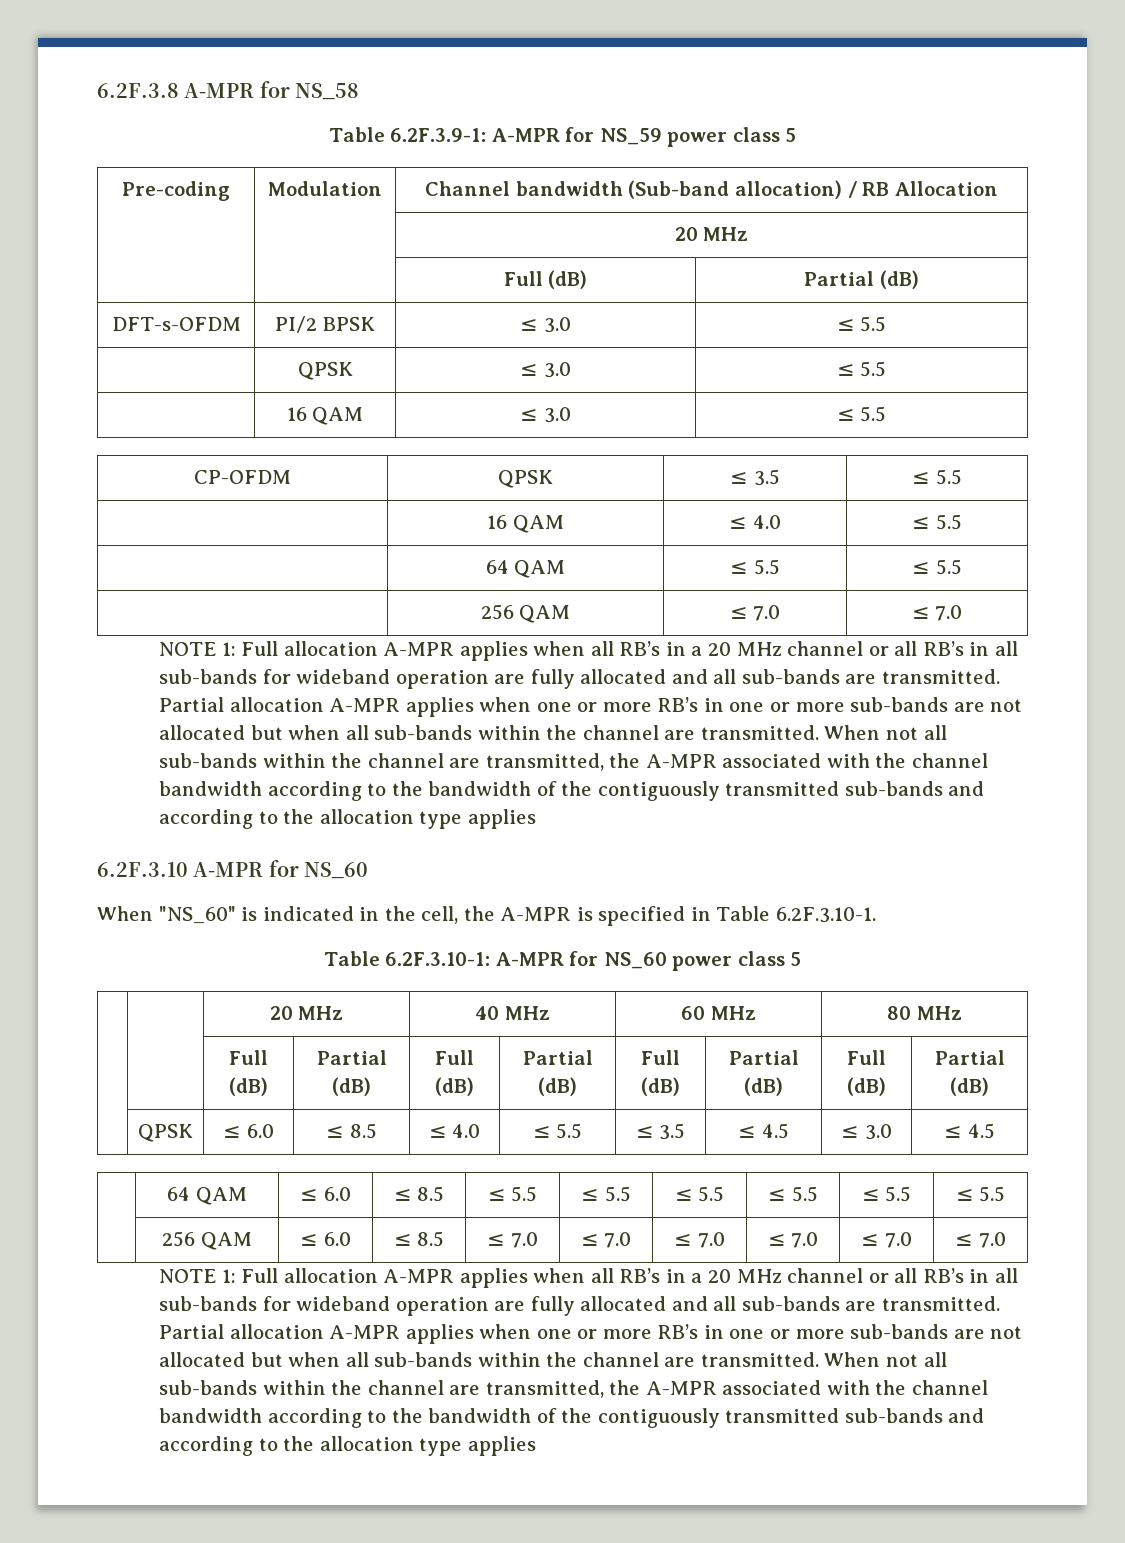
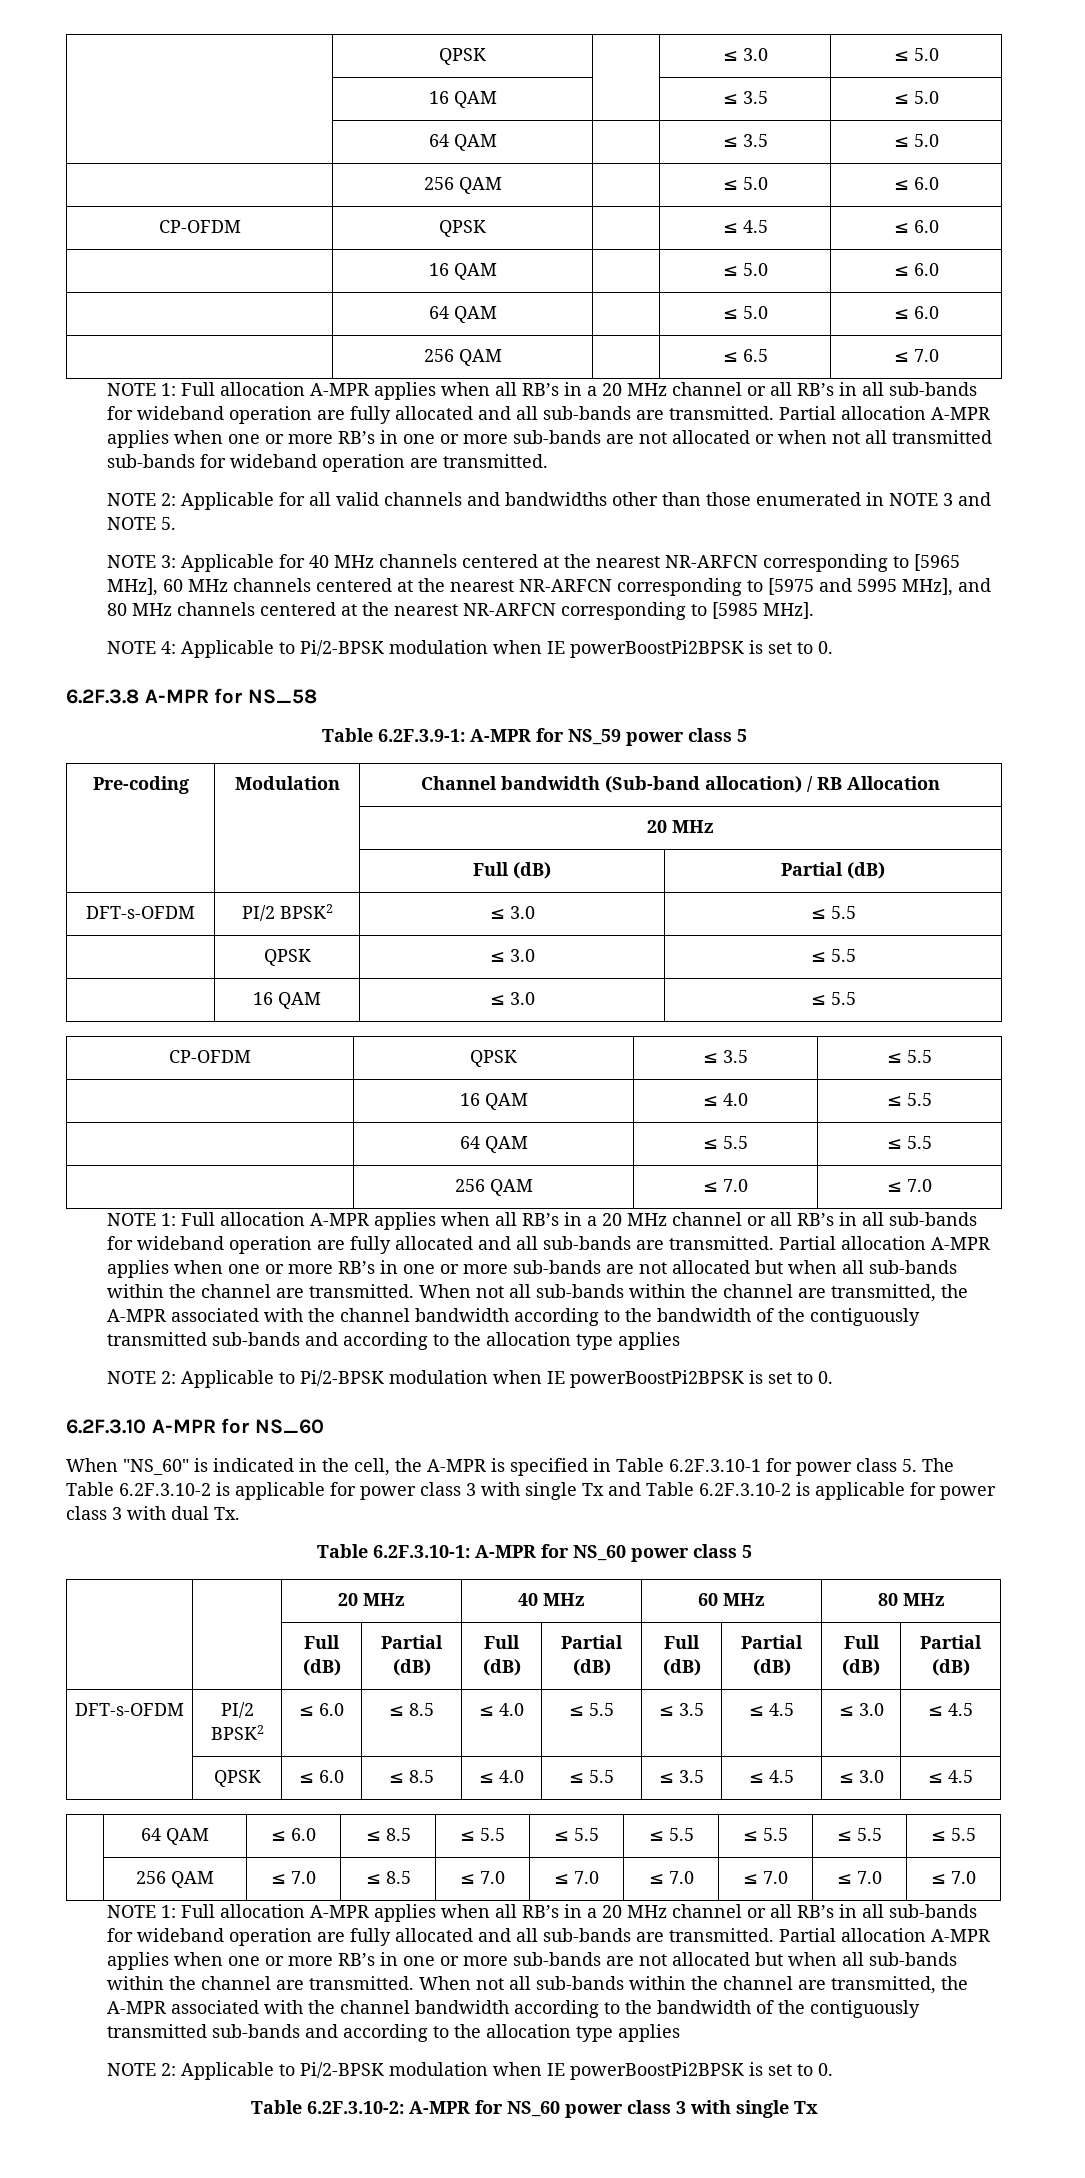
(97, 90) none -> [439,48,486,65] [722,48,768,61] [893,48,939,61] [428,91,497,108] [722,91,768,104] [893,91,939,104] [428,134,497,151] [722,134,768,147] [893,134,939,147] [423,177,502,194] [722,177,768,190] [893,177,939,190] [158,220,241,233] [439,220,486,237] [722,220,768,233] [893,220,939,233] [428,263,497,280] [722,263,768,276] [893,263,939,276] [428,306,497,323] [722,306,768,319] [893,306,939,319] [423,349,502,366] [722,349,768,362] [893,349,939,362] [107,382,978,400] [107,406,991,424] [107,430,993,448] [107,454,549,472] [107,492,992,510] [107,517,177,530] [107,554,961,572] [107,578,992,596] [107,602,815,620] [107,640,834,658] | QPSK | | ≤ 3.0 | ≤ 5.0 // | 16 QAM | | ≤ 3.5 | ≤ 5.0 // | 64 QAM | | ≤ 3.5 | ≤ 5.0 // | 256 QAM | | ≤ 5.0 | ≤ 6.0 // CP-OFDM | QPSK | | ≤ 4.5 | ≤ 6.0 // | 16 QAM | | ≤ 5.0 | ≤ 6.0 // | 64 QAM | | ≤ 5.0 | ≤ 6.0 // | 256 QAM | | ≤ 6.5 | ≤ 7.0 // NOTE 1: Full allocation A-MPR applies when all RB’s in a 20 MHz channel or all RB’s in all sub-bands for wideband operation are fully allocated and all sub-bands are transmitted. Partial allocation A-MPR applies when one or more RB’s in one or more sub-bands are not allocated or when not all transmitted sub-bands for wideband operation are transmitted. // NOTE 2: Applicable for all valid channels and bandwidths other than those enumerated in NOTE 3 and NOTE 5. // NOTE 3: Applicable for 40 MHz channels centered at the nearest NR-ARFCN corresponding to [5965 MHz], 60 MHz channels centered at the nearest NR-ARFCN corresponding to [5975 and 5995 MHz], and 80 MHz channels centered at the nearest NR-ARFCN corresponding to [5985 MHz]. // NOTE 4: Applicable to Pi/2-BPSK modulation when IE powerBoostPi2BPSK is set to 0. //
[322,317,375,331] BPSK -> [279,904,333,919] BPSK2
(536, 819) none -> [107,1370,834,1388] // NOTE 2: Applicable to Pi/2-BPSK modulation when IE powerBoostPi2BPSK is set to 0.
[775,907,876,923] 6.2F.3.10-1. -> [669,1458,954,1476] [66,1482,996,1500] [66,1506,240,1520] 6.2F.3.10-1 for power class 5. The Table 6.2F.3.10-2 is applicable for power class 3 with single Tx and Table 6.2F.3.10-2 is applicable for power class 3 with dual Tx.
(989, 1086) none -> [75,1703,184,1716] [220,1702,254,1718] [210,1725,264,1740] [299,1703,344,1716] [389,1703,434,1716] [479,1703,524,1716] [569,1703,614,1716] [659,1703,704,1716] [749,1703,794,1716] [838,1703,884,1716] [928,1703,973,1716] // DFT-s-OFDM | PI/2 BPSK2 | ≤ 6.0 | ≤ 8.5 | ≤ 4.0 | ≤ 5.5 | ≤ 3.5 | ≤ 4.5 | ≤ 3.0 | ≤ 4.5
[323,1232,351,1246] 6.0 -> [291,1871,316,1884] 7.0
(536, 1446) none -> [107,2062,834,2080] [250,2100,818,2118] // NOTE 2: Applicable to Pi/2-BPSK modulation when IE powerBoostPi2BPSK is set to 0. // Table 6.2F.3.10-2: A-MPR for NS_60 power class 3 with single Tx

